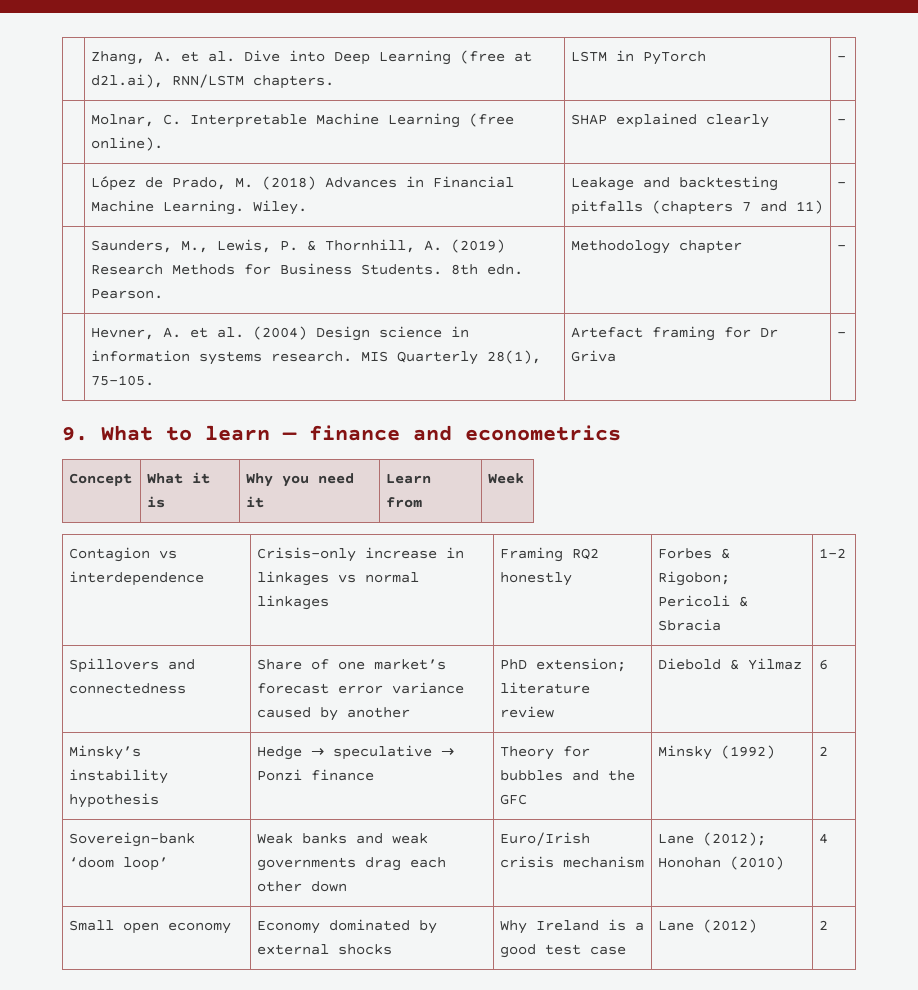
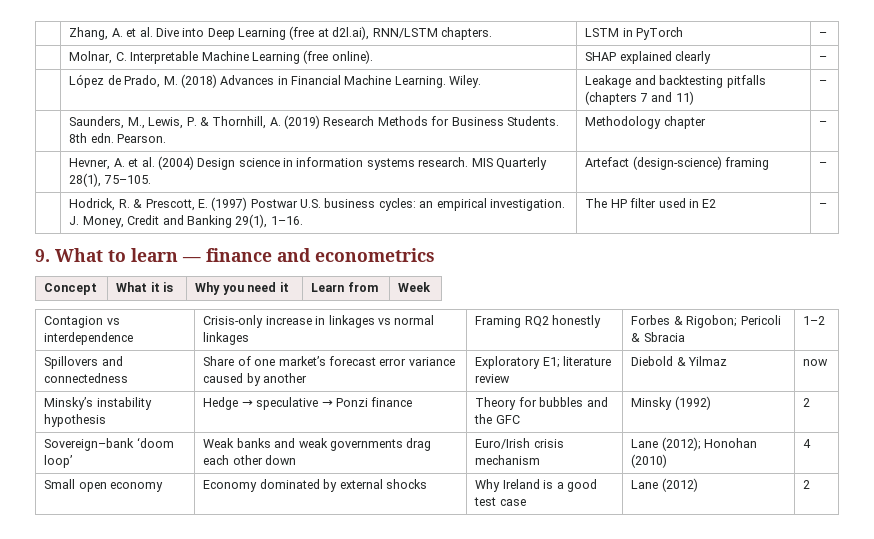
(644, 332) none -> [632,156,722,170] (design-science)
[724,327,779,338] [571,350,617,362] for Dr Griva -> [819,162,828,167] [69,197,565,211] [69,214,303,228] [585,198,717,208] | – // | Hodrick, R. & Prescott, E. (1997) Postwar U.S. business cycles: an empirical investigation. J. Money, Credit and Banking 29(1), 1–16. | The HP filter used in E2
[500,658,627,672] PhD extension; -> [475,356,560,369] Exploratory E1;
[819,659,829,670] 6 -> [803,359,829,366] now

